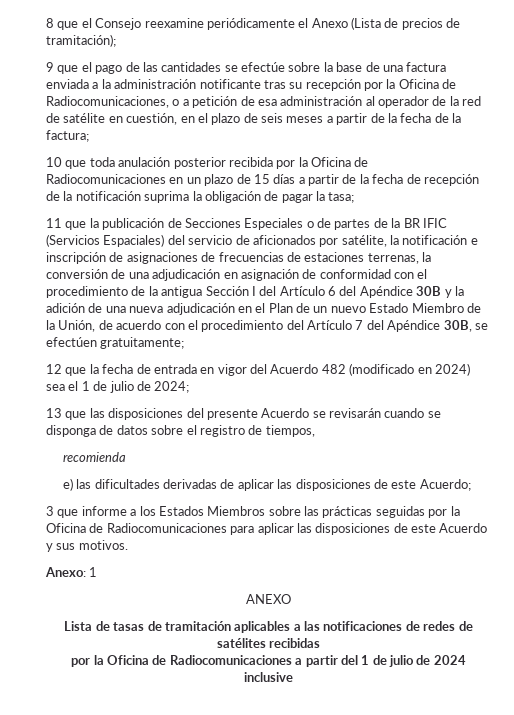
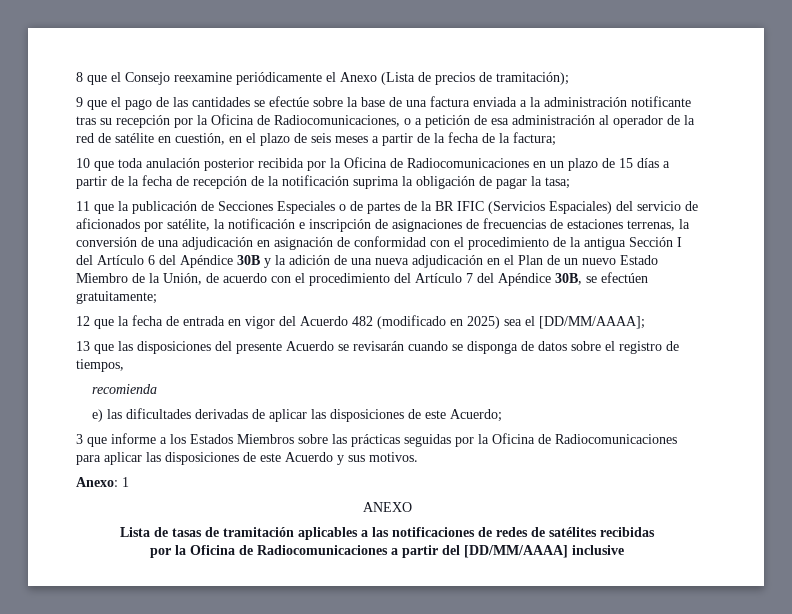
[434,363,470,376] 2024) -> [467,316,500,329] 2025)
[81,381,190,393] 1 de julio de 2024; -> [539,316,645,329] [DD/MM/AAAA];
[361,655,466,667] 1 de julio de 2024 -> [464,545,568,558] [DD/MM/AAAA]

